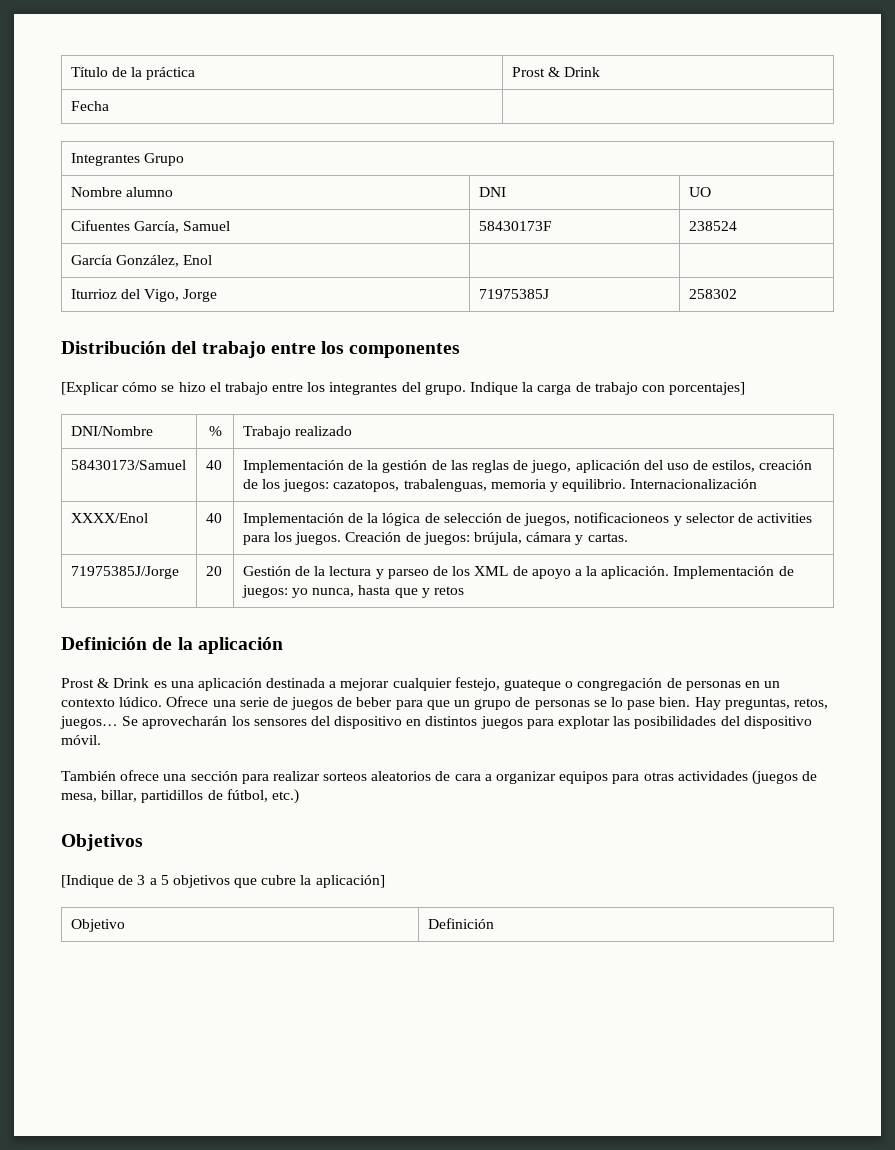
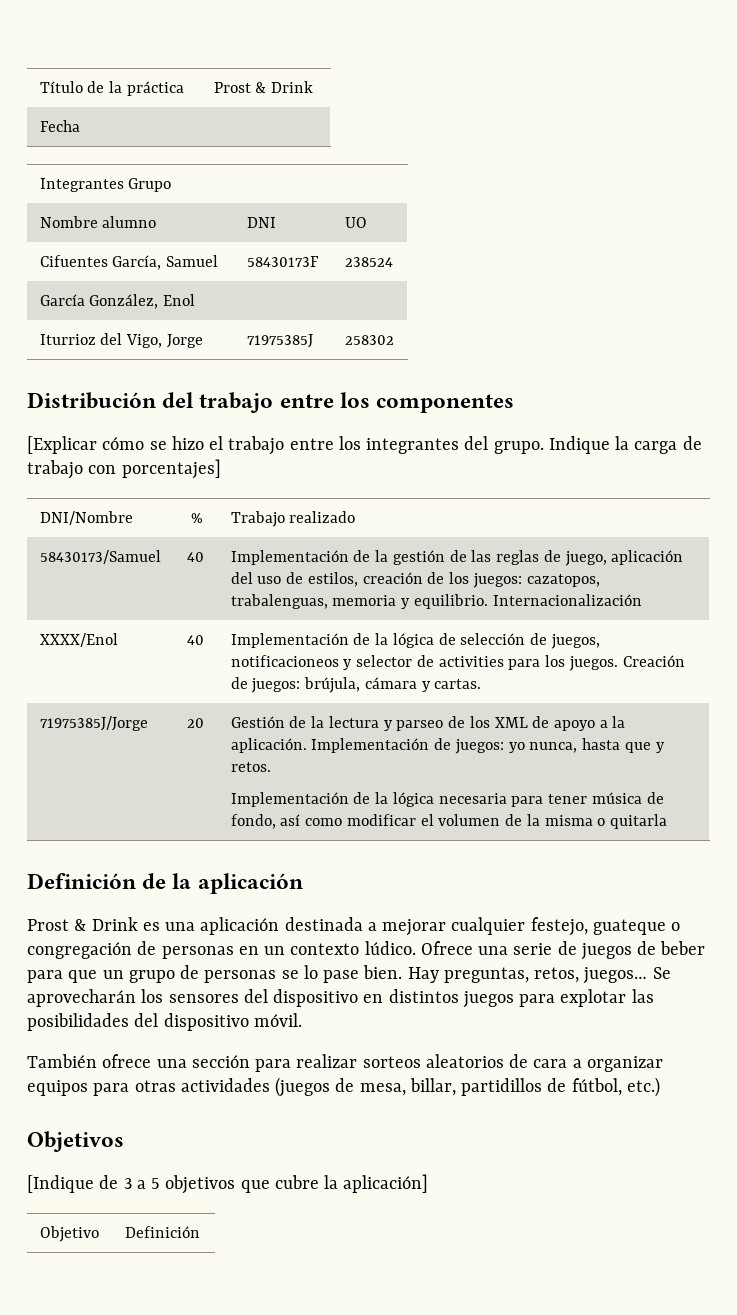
[433,586,464,595] retos -> [230,762,271,772] [230,792,664,807] [230,814,668,829] retos. // Implementación de la lógica necesaria para tener música de fondo, así como modificar el volumen de la misma o quitarla

